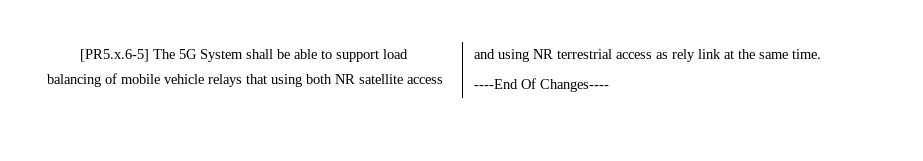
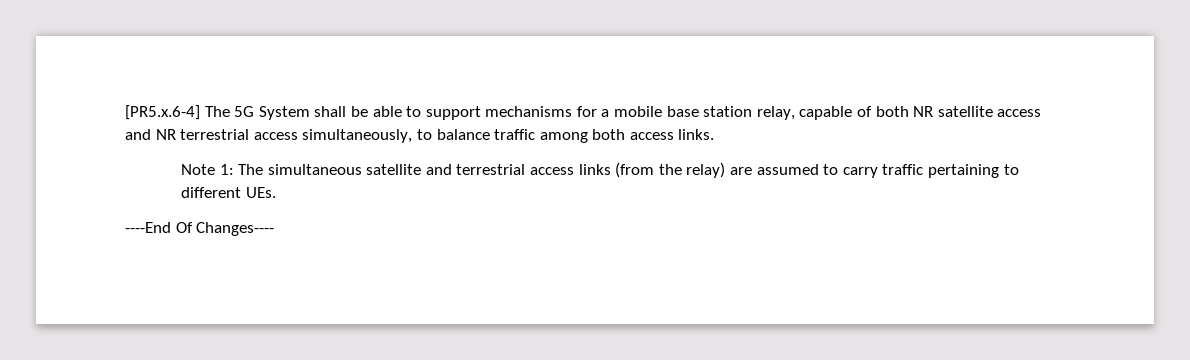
[80,49,150,62] [PR5.x.6-5] -> [125,105,200,120] [PR5.x.6-4]
[383,49,409,59] [47,73,302,87] load balancing of mobile vehicle relays that using -> [485,106,873,120] mechanisms for a mobile base station relay, capable of
[498,49,529,62] using -> (151, 134) none
[656,49,821,62] as rely link at the same time. -> [302,129,715,143] [180,162,1019,178] [180,187,276,198] simultaneously, to balance traffic among both access links. // Note 1: The simultaneous satellite and terrestrial access links (from the relay) are assumed to carry traffic pertaining to different UEs.

